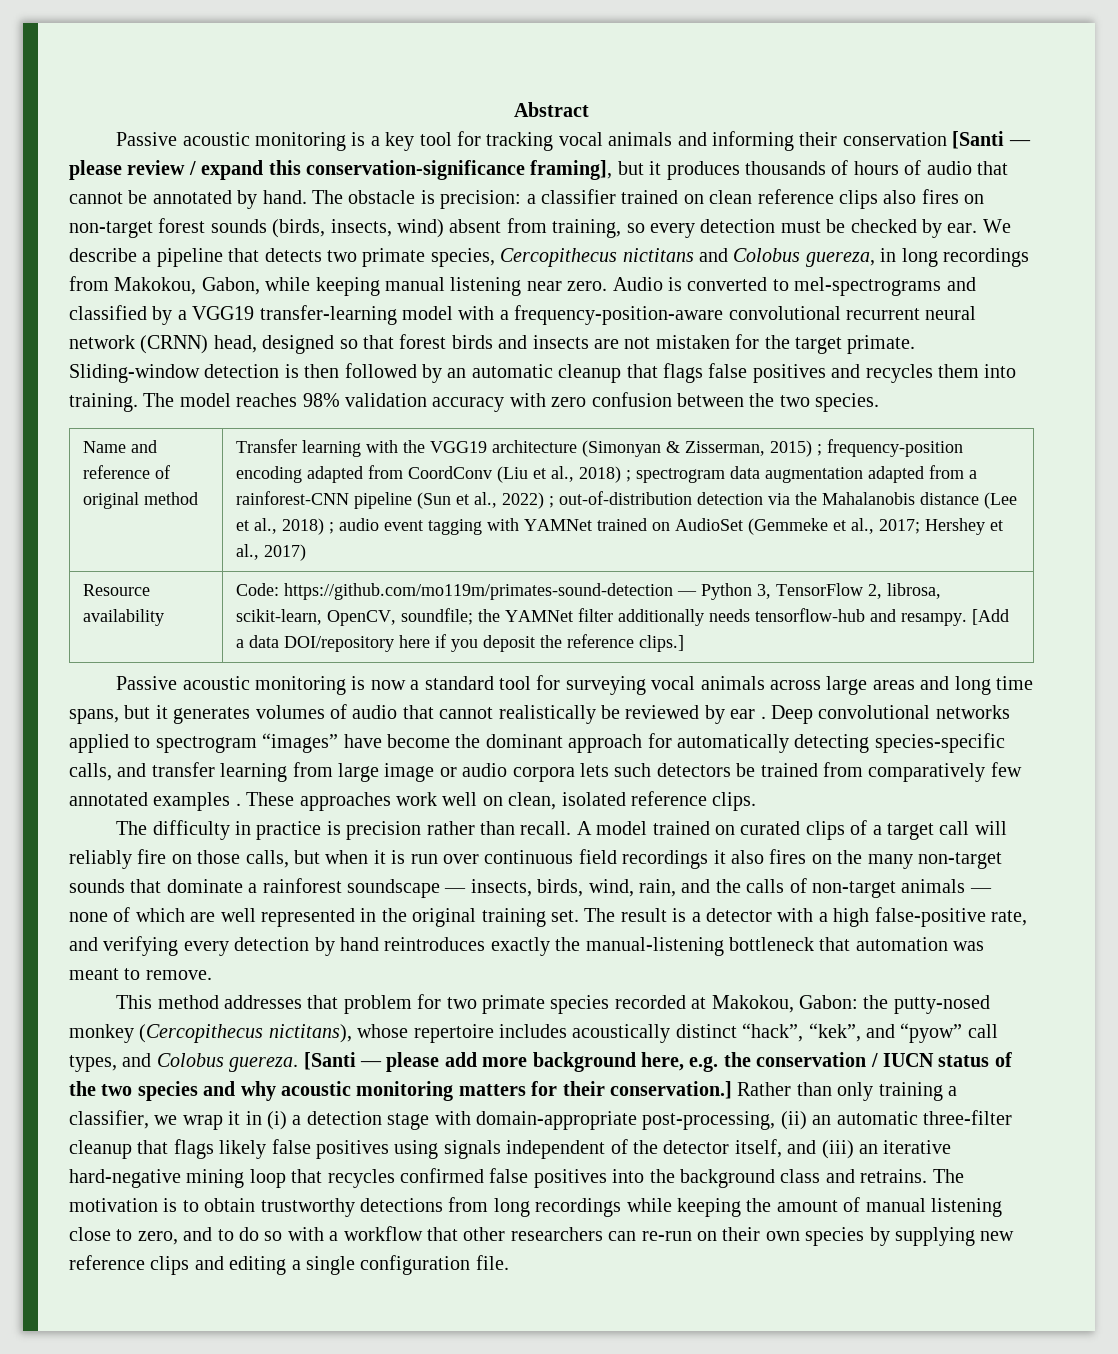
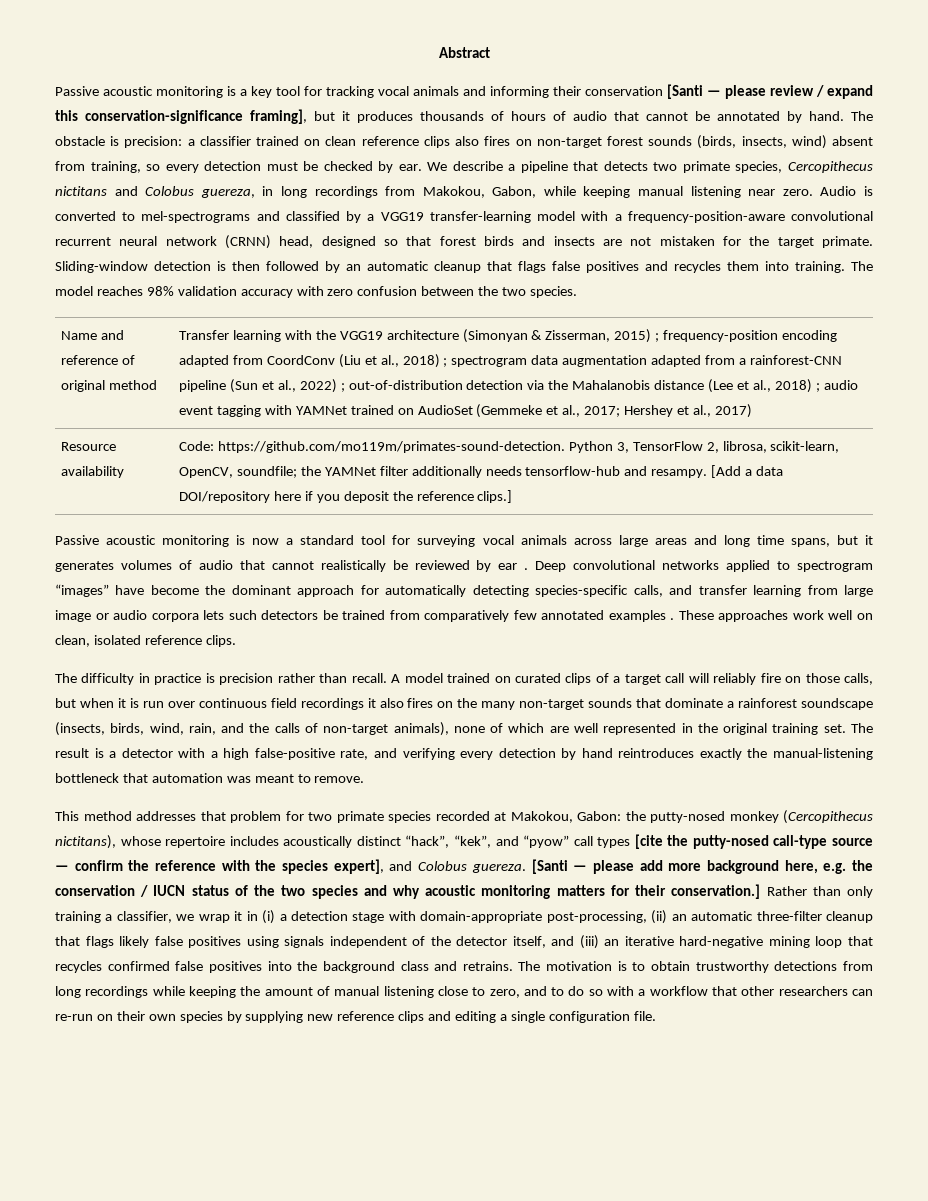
[284,583,698,600] https://github.com/mo119m/primates-sound-detection — -> [217,441,565,453] https://github.com/mo119m/primates-sound-detection.
[444,879,532,897] — insects, -> [55,722,105,736] (insects,
[901,879,992,893] animals — -> [393,722,449,736] animals),
[69,1055,117,1072] types, -> [597,834,873,849] [55,859,384,874] types [cite the putty-nosed call-type source — confirm the reference with the species expert],

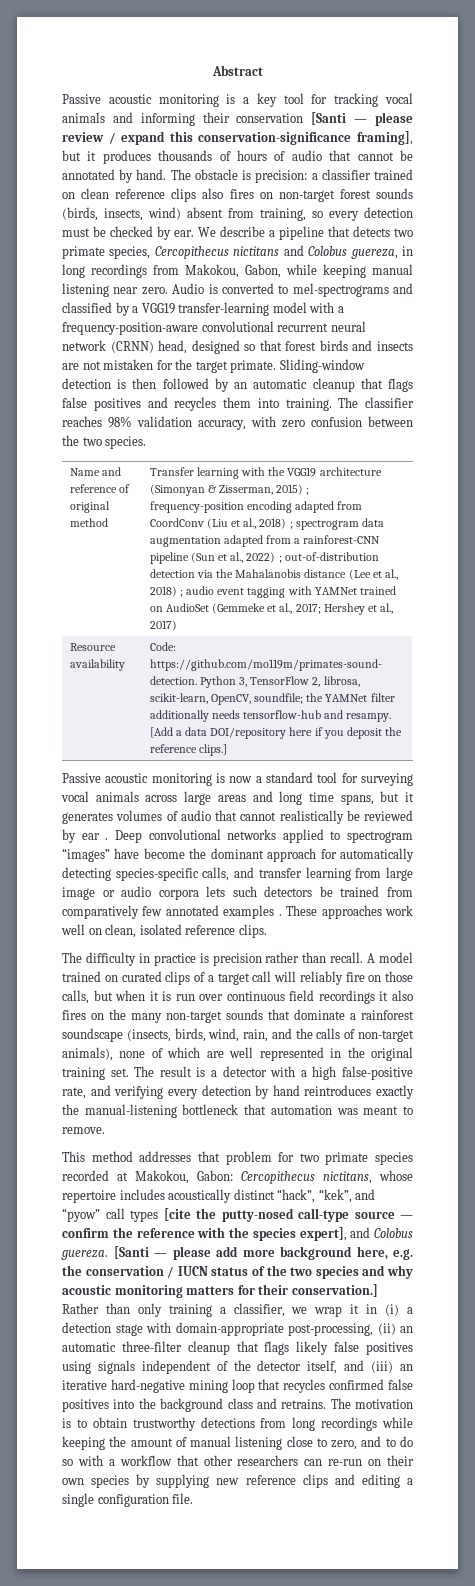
[55,286,93,296] model -> [365,397,414,408] classifier
[240,289,293,298] accuracy -> [198,420,246,430] accuracy,
[625,810,873,824] [55,835,116,849] the putty-nosed monkey (Cercopithecus nictitans), -> [241,1171,372,1184] Cercopithecus nictitans,

